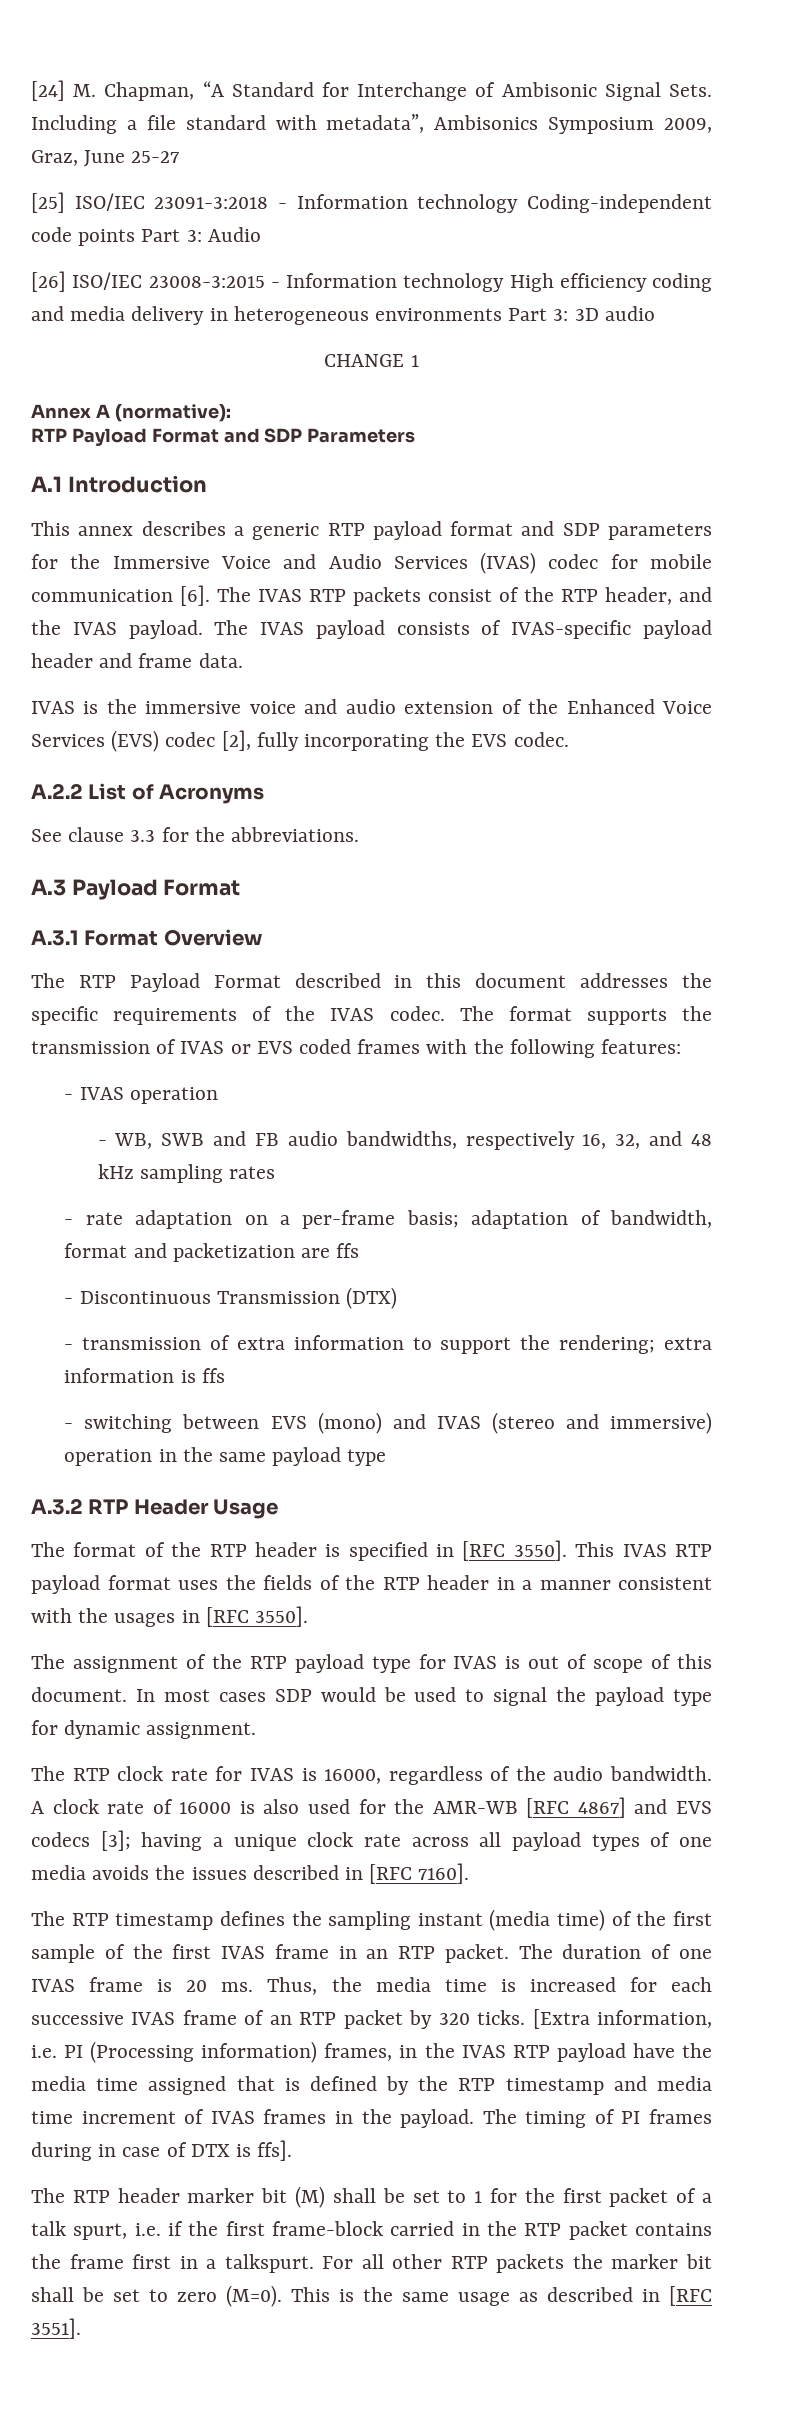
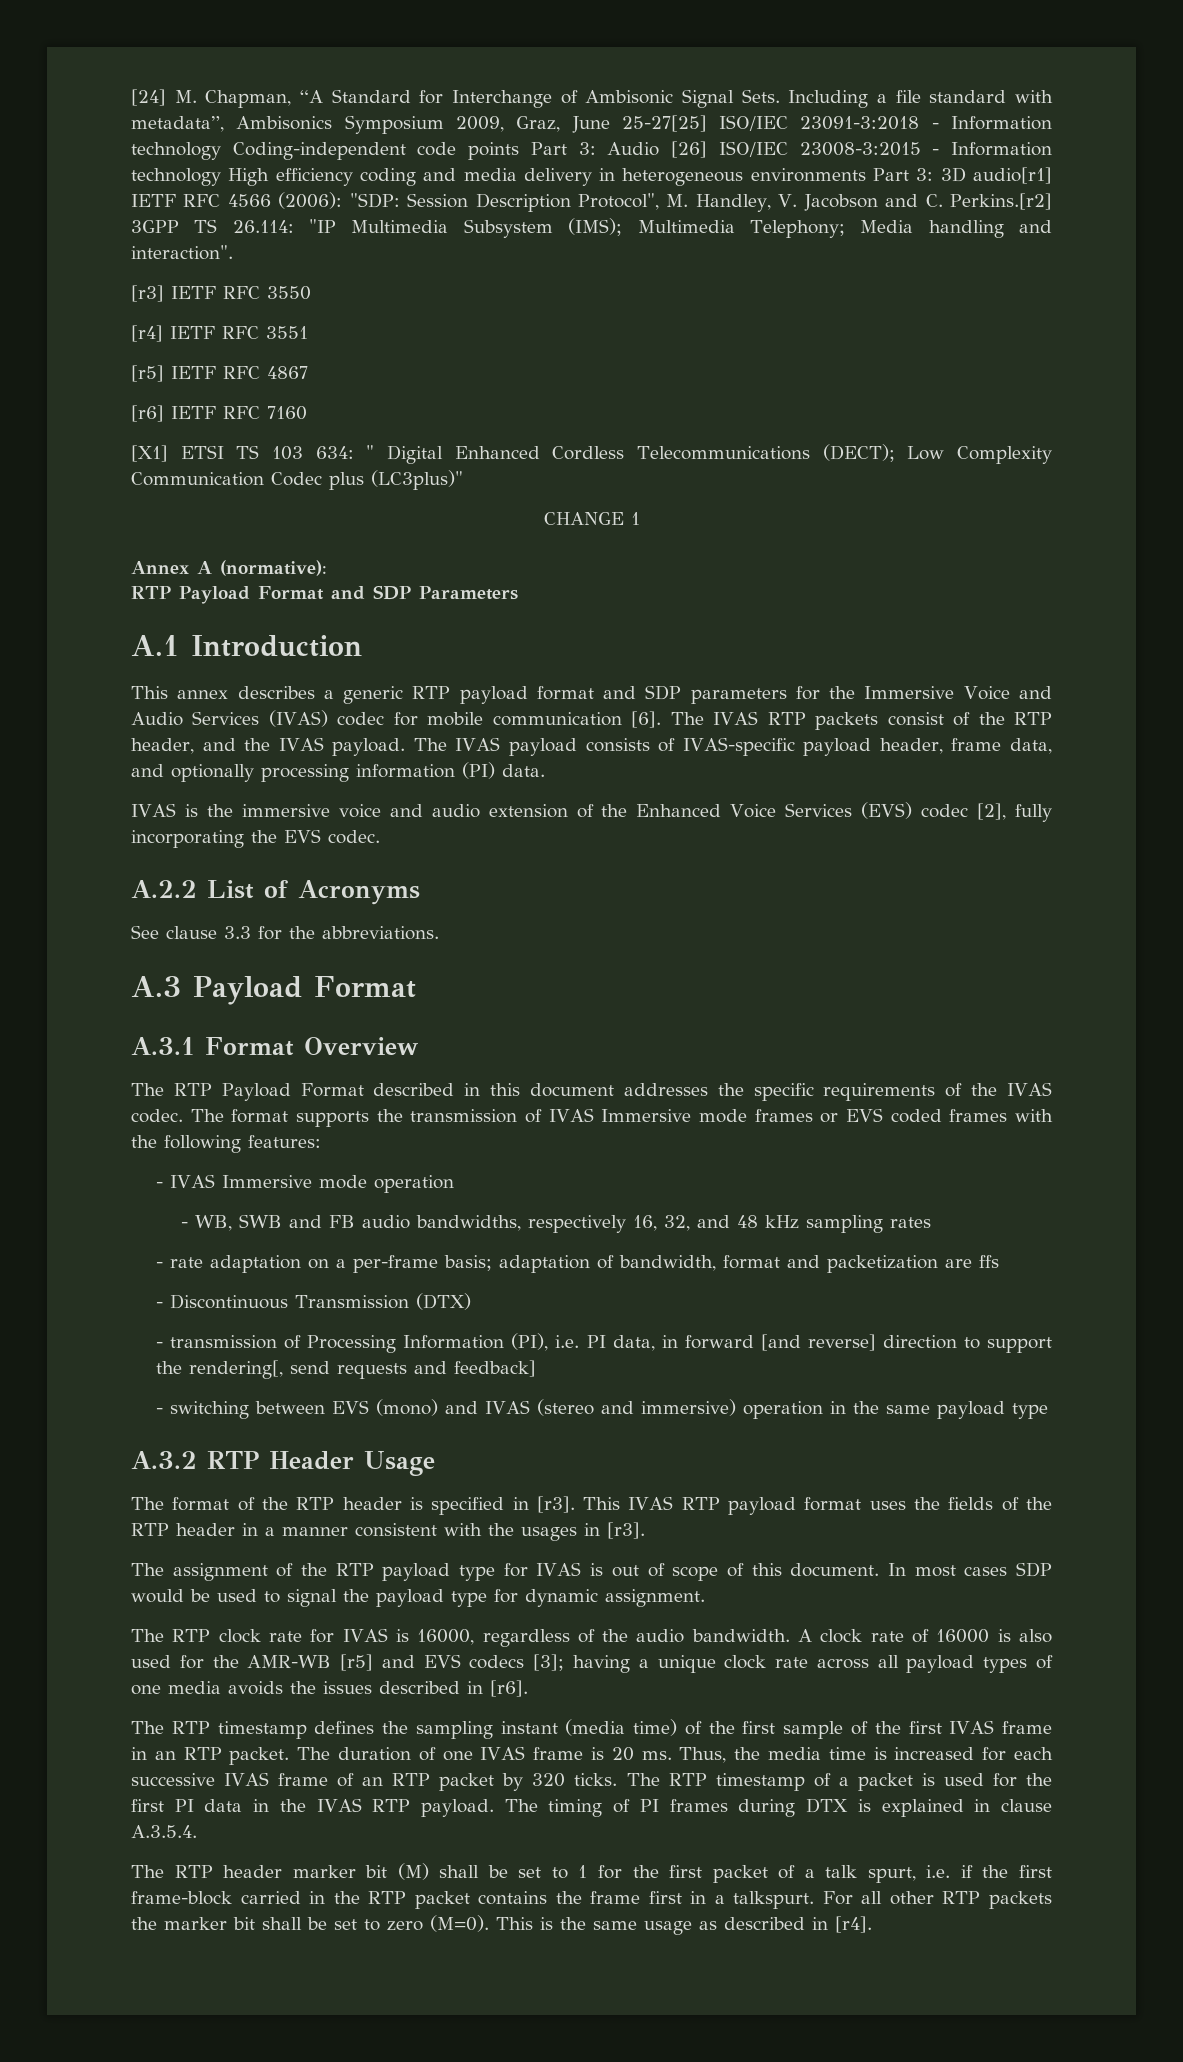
[131,151,180,163] [31,192,65,213] 25-27 // [25] -> [621,115,707,132] 25-27[25]
(261, 234) // -> (660, 149) none
[604,306,655,321] audio -> [972,167,1052,184] [131,192,1052,212] [131,218,1053,238] [131,245,233,260] [131,285,311,302] [131,325,308,342] [131,365,308,382] [131,405,307,422] [131,444,1052,464] [131,470,463,490] audio[r1] IETF RFC 4566 (2006): "SDP: Session Description Protocol", M. Handley, V. Jacobson and C. Perkins.[r2] 3GPP TS 26.114: "IP Multimedia Subsystem (IMS); Multimedia Telephony; Media handling and interaction". // [r3] IETF RFC 3550 // [r4] IETF RFC 3551 // [r5] IETF RFC 4867 // [r6] IETF RFC 7160 // [X1] ETSI TS 103 634: " Digital Enhanced Cordless Telecommunications (DECT); Low Complexity Communication Codec plus (LC3plus)"
[31,653,193,668] header and frame -> [879,738,1052,754] [131,762,495,782] header, frame data, and optionally processing information (PI)
(225, 1047) none -> [601,1109,813,1123] Immersive mode frames
(124, 1093) none -> [222,1175,368,1189] Immersive mode
[236,1335,712,1354] [64,1368,225,1383] extra information to support the rendering; extra information is ffs -> [307,1333,1052,1353] [156,1360,537,1379] Processing Information (PI), i.e. PI data, in forward [and reverse] direction to support the rendering[, send requests and feedback]
[462,1540,567,1561] [RFC 3550]. -> [536,1496,575,1513] [r3].
[205,1606,309,1627] [RFC 3550]. -> [607,1522,645,1539] [r3].
[526,1797,626,1818] [RFC 4867] -> [340,1654,374,1671] [r5]
[369,1863,470,1884] [RFC 7160]. -> [490,1680,528,1697] [r6].
[532,2009,712,2029] [31,2041,712,2063] [31,2076,712,2095] [31,2109,392,2124] [Extra information, i.e. PI (Processing information) frames, in the IVAS RTP payload have the media time assigned that is defined by the RTP timestamp and media time increment of IVAS frames in the -> [626,1773,1052,1791] [131,1798,411,1812] The RTP timestamp of a packet is used for the first PI data in the IVAS RTP
[98,2140,293,2161] in case of DTX is ffs]. -> [806,1798,1052,1817] [131,1825,197,1838] DTX is explained in clause A.3.5.4.
[669,2286,712,2306] [31,2318,81,2339] [RFC 3551]. -> [835,1916,872,1933] [r4].

